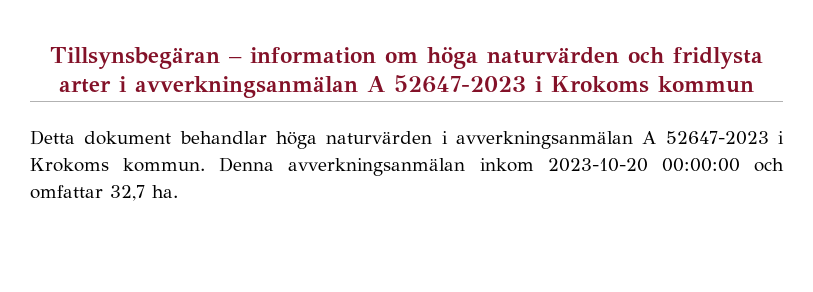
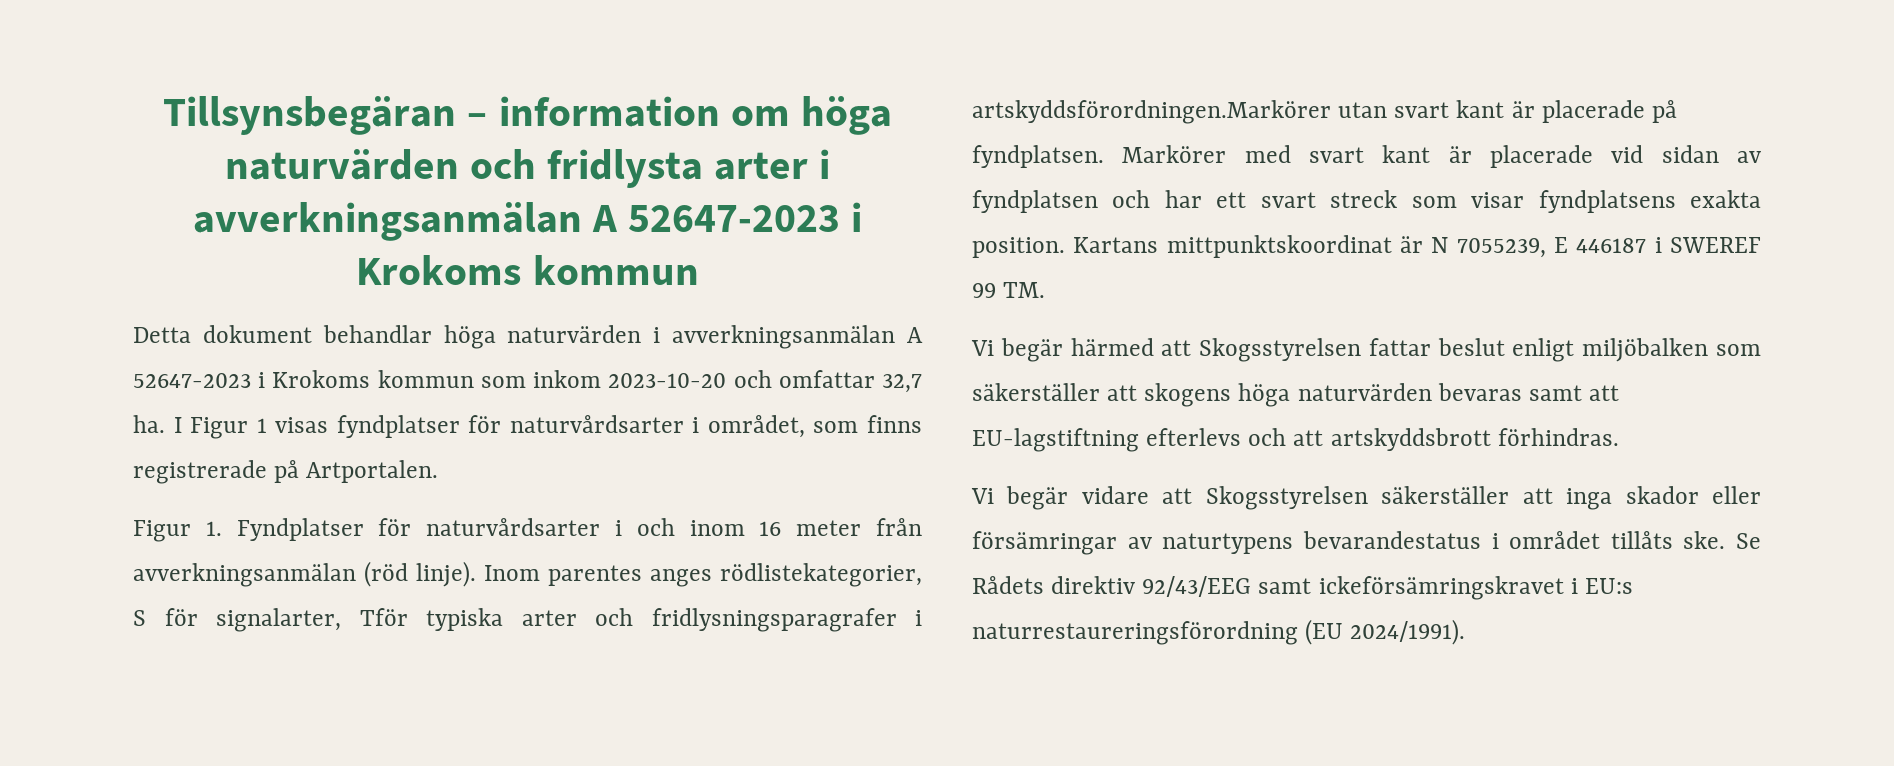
[123,157,466,176] kommun. Denna avverkningsanmälan -> [377,370,526,388] kommun som
[661,158,740,172] 00:00:00 -> (727, 380) none
(178, 191) none -> [173,415,922,439] [133,460,439,484] [133,518,922,542] [133,561,922,587] [133,608,922,632] [972,100,1677,124] [972,145,1761,168] [972,190,1761,213] [972,235,1761,258] [972,282,1046,298] [971,338,1761,362] [972,383,1620,407] [972,428,1619,452] [971,486,1761,510] [972,531,1761,555] [972,576,1633,600] [972,619,1466,645] I Figur 1 visas fyndplatser för naturvårdsarter i området, som finns registrerade på Artportalen. // Figur 1. Fyndplatser för naturvårdsarter i och inom 16 meter från avverkningsanmälan (röd linje). Inom parentes anges rödlistekategorier, S för signalarter, Tför typiska arter och fridlysningsparagrafer i artskyddsförordningen.Markörer utan svart kant är placerade på fyndplatsen. Markörer med svart kant är placerade vid sidan av fyndplatsen och har ett svart streck som visar fyndplatsens exakta position. Kartans mittpunktskoordinat är N 7055239, E 446187 i SWEREF 99 TM. // Vi begär härmed att Skogsstyrelsen fattar beslut enligt miljöbalken som säkerställer att skogens höga naturvärden bevaras samt att EU-lagstiftning efterlevs och att artskyddsbrott förhindras. // Vi begär vidare att Skogsstyrelsen säkerställer att inga skador eller försämringar av naturtypens bevarandestatus i området tillåts ske. Se Rådets direktiv 92/43/EEG samt ickeförsämringskravet i EU:s naturrestaureringsförordning (EU 2024/1991).

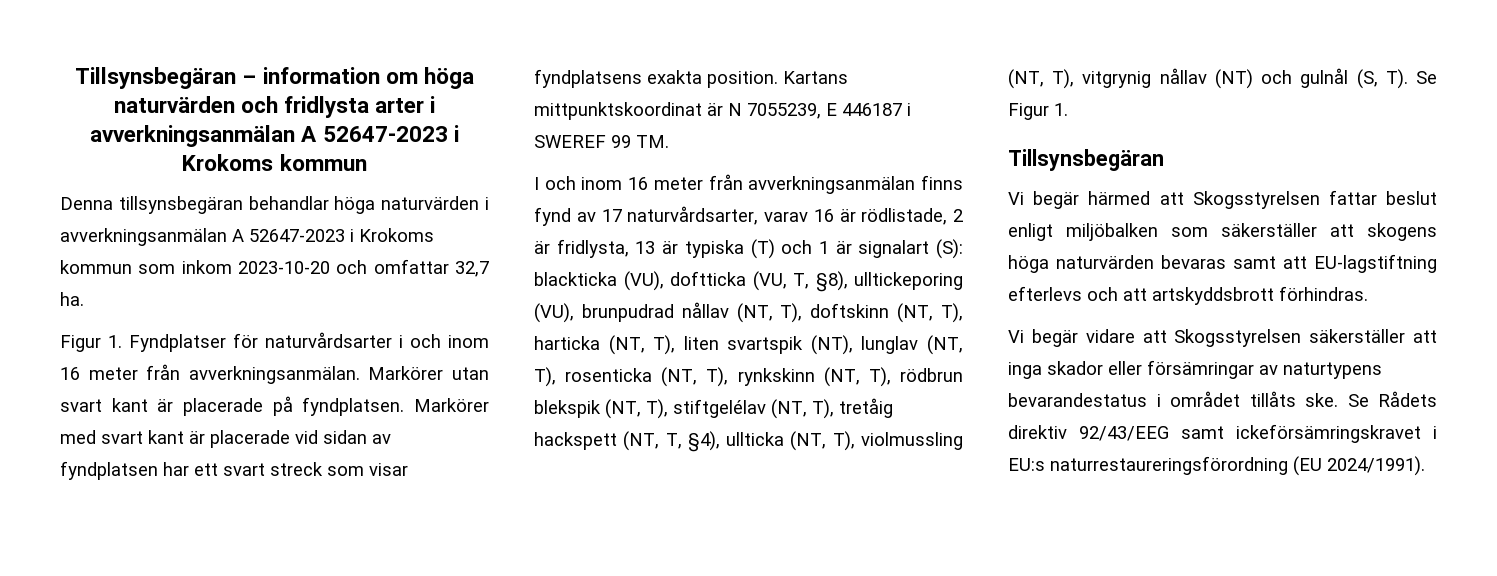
[133,325,312,343] Detta dokument -> [60,196,243,214] Denna tillsynsbegäran
[173,415,922,439] [133,460,439,484] I Figur 1 visas fyndplatser för naturvårdsarter i området, som finns registrerade på Artportalen. -> (84, 299) none
[133,561,922,587] [133,608,922,632] [972,100,1331,124] avverkningsanmälan (röd linje). Inom parentes anges rödlistekategorier, S för signalarter, Tför typiska arter och fridlysningsparagrafer i artskyddsförordningen.Markörer -> [188,366,444,384] avverkningsanmälan. Markörer
[1112,190,1151,208] och -> (158, 470) none
(1046, 290) none -> [534,174,963,194] [534,206,963,226] [534,239,963,259] [534,271,963,292] [534,302,963,323] [534,335,963,355] [534,367,963,387] [534,398,893,419] [534,431,963,452] [1008,68,1437,89] [1008,103,1068,120] [1008,149,1164,171] // I och inom 16 meter från avverkningsanmälan finns fynd av 17 naturvårdsarter, varav 16 är rödlistade, 2 är fridlysta, 13 är typiska (T) och 1 är signalart (S): blackticka (VU), doftticka (VU, T, §8), ulltickeporing (VU), brunpudrad nållav (NT, T), doftskinn (NT, T), harticka (NT, T), liten svartspik (NT), lunglav (NT, T), rosenticka (NT, T), rynkskinn (NT, T), rödbrun blekspik (NT, T), stiftgelélav (NT, T), tretåig hackspett (NT, T, §4), ullticka (NT, T), violmussling (NT, T), vitgrynig nållav (NT) och gulnål (S, T). Se Figur 1. // Tillsynsbegäran

